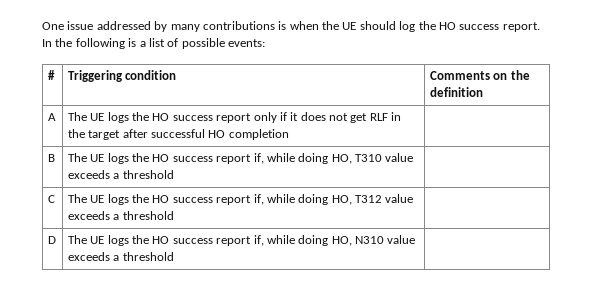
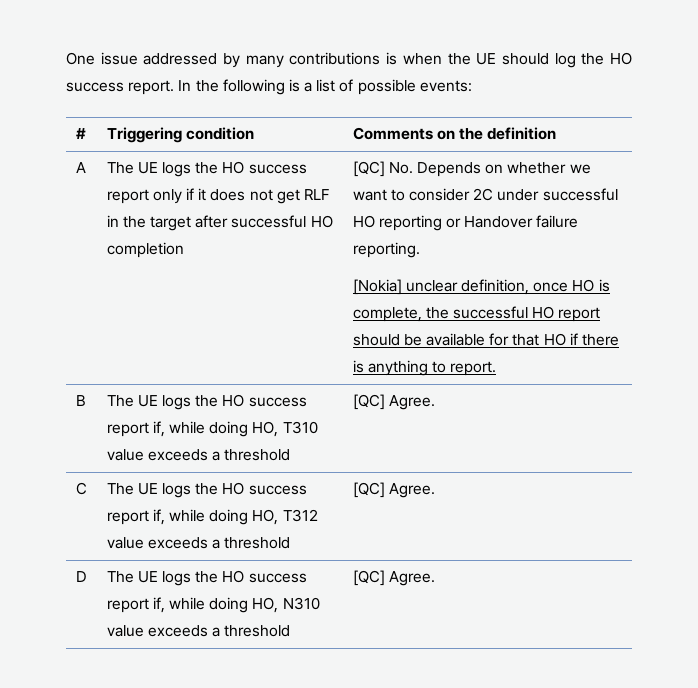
(289, 134) none -> [352,161,591,177] [352,188,618,201] [352,215,579,231] [352,242,420,258] [352,279,610,295] [352,306,601,322] [352,333,619,346] [352,360,497,376] [QC] No. Depends on whether we want to consider 2C under successful HO reporting or Handover failure reporting. // [Nokia] unclear definition, once HO is complete, the successful HO report should be available for that HO if there is anything to report.
(174, 174) none -> [352,394,435,410] [QC] Agree.
(174, 215) none -> [352,482,435,498] [QC] Agree.
(174, 256) none -> [352,570,435,586] [QC] Agree.

